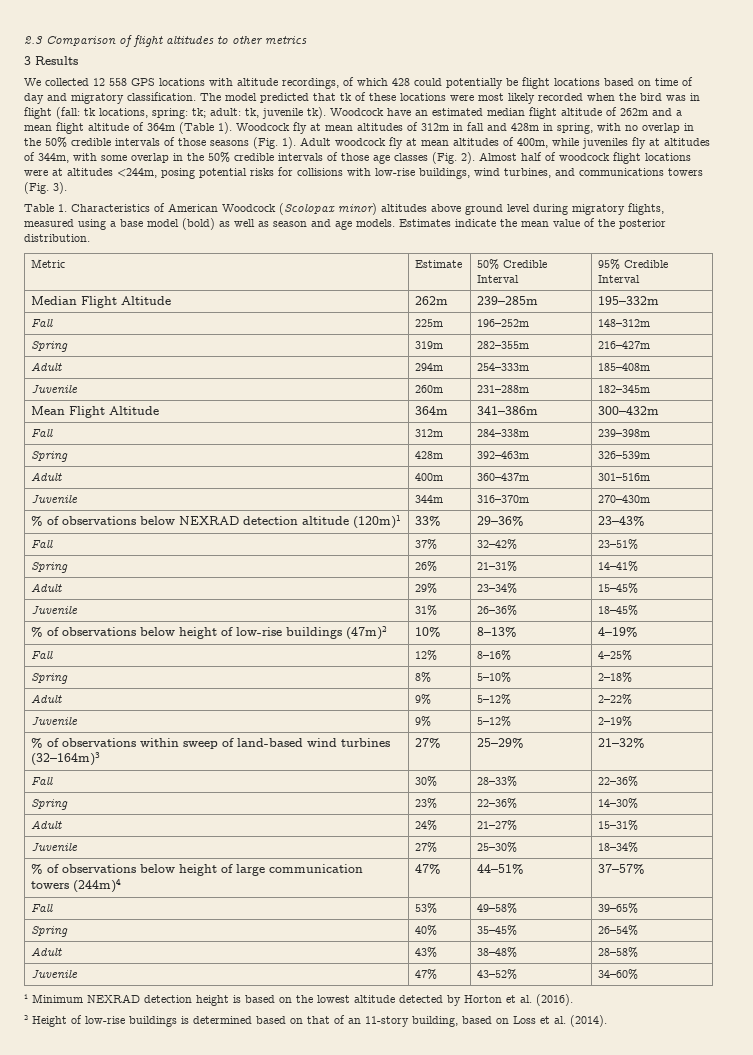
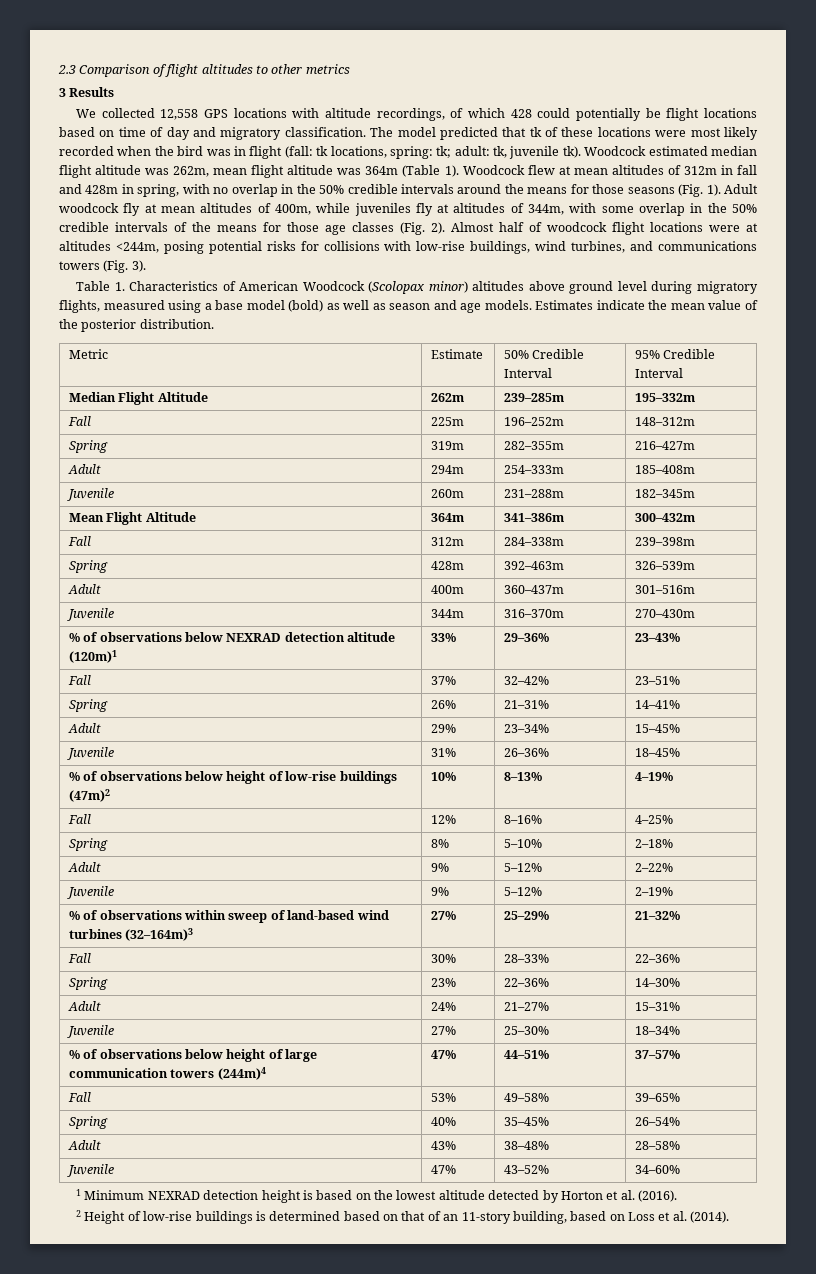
[93,78,127,86] 12 558 -> [160,109,199,120] 12,558
[387,108,428,116] have an -> (647, 151) none
[606,107,682,116] of 262m and a -> [145,166,210,177] was 262m,
[133,122,144,131] of -> [337,168,362,175] was
[293,122,307,134] fly -> [527,165,555,175] flew
[164,137,175,146] of -> [457,184,589,194] around the means for
(338, 156) none -> [192,222,281,232] the means for

